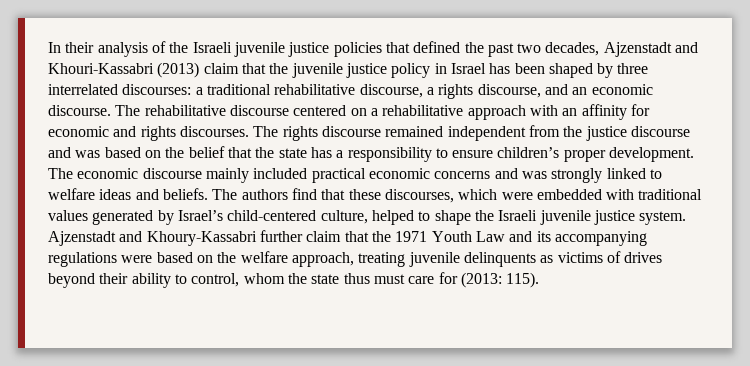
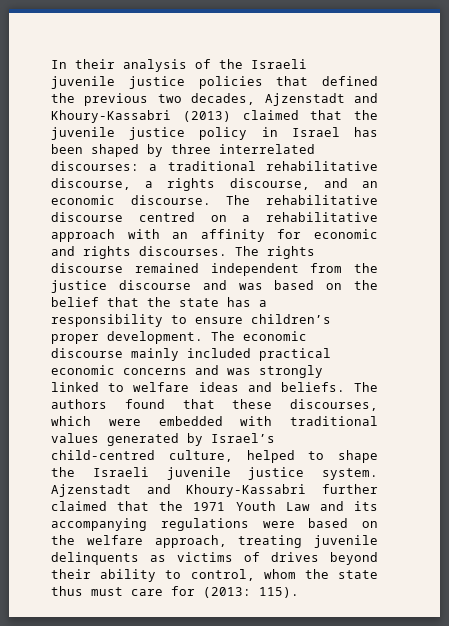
[487,43,514,57] past -> [84,93,149,106] previous
[48,62,239,78] Khouri-Kassabri (2013) claim -> [51,110,299,123] Khoury-Kassabri (2013) claimed
[293,105,347,116] centered -> [138,212,195,222] centred
[291,188,317,200] find -> [124,399,165,409] found
[227,210,317,221] child-centered -> [51,450,155,460] child-centred
[306,231,342,242] claim -> [51,501,107,511] claimed

